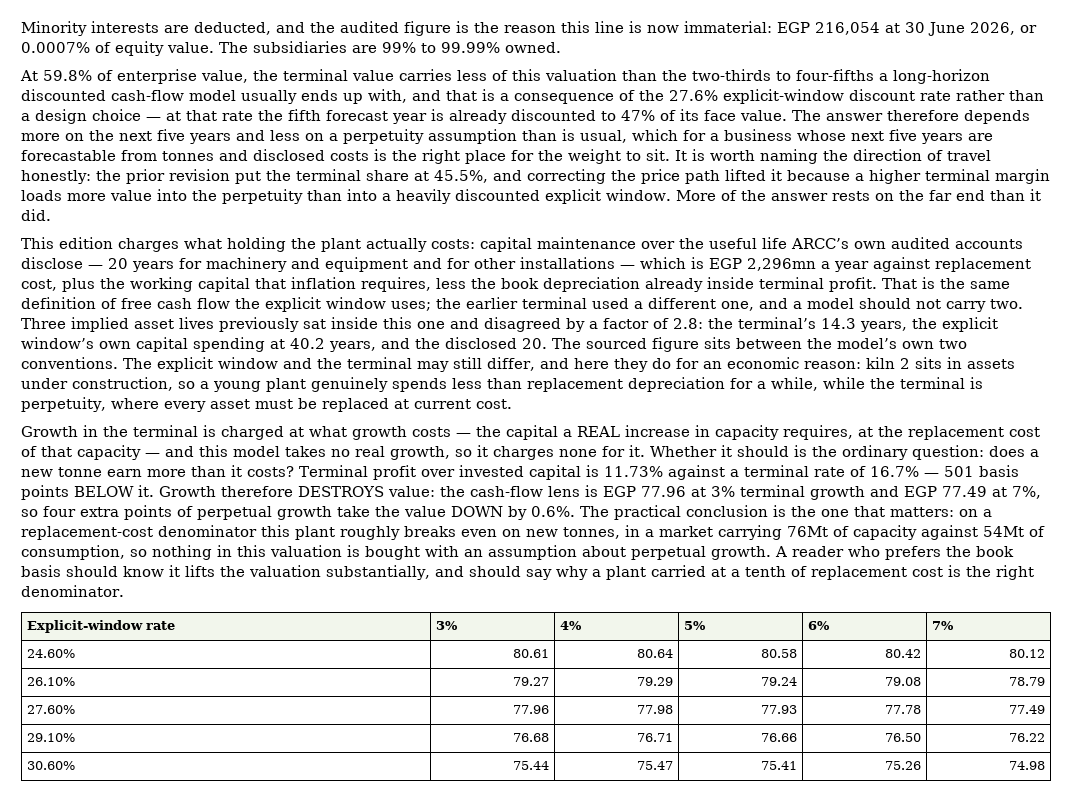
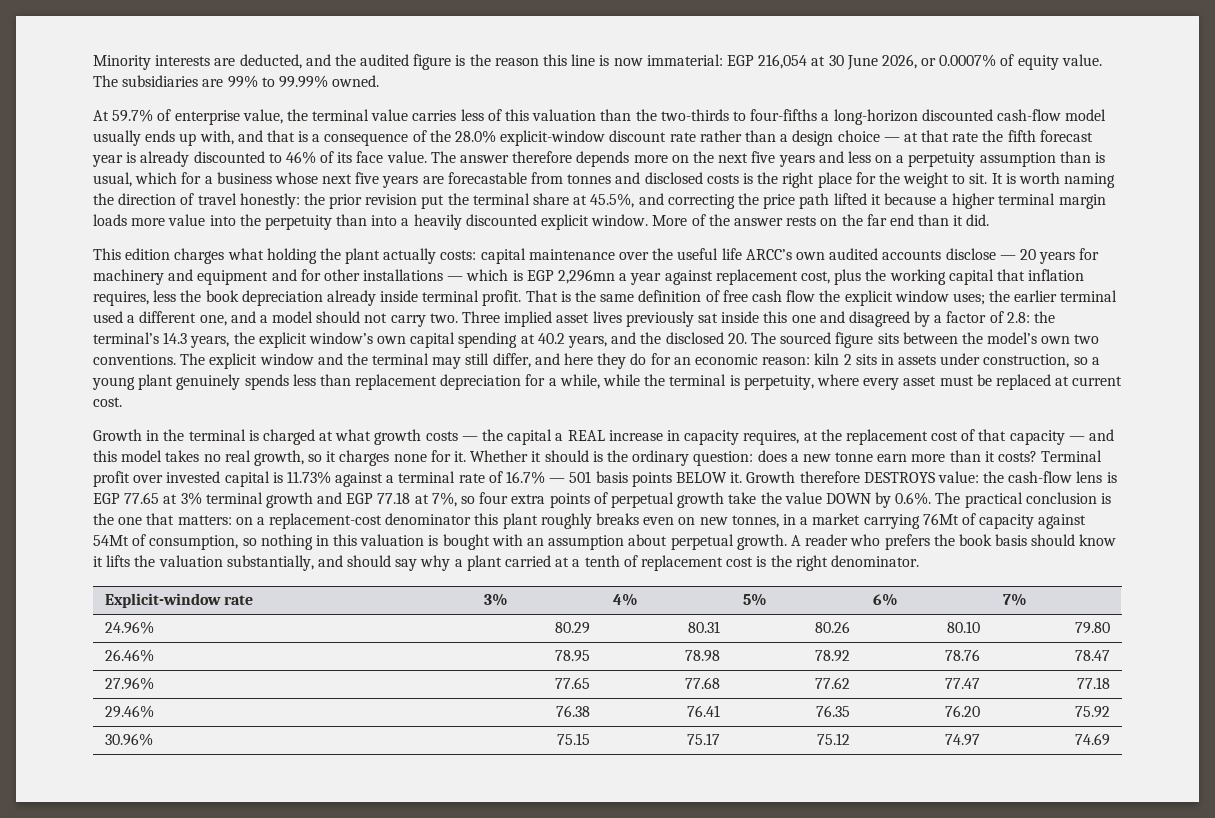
[43,70,92,81] 59.8% -> [112,109,154,122] 59.7%
[669,90,718,101] 27.6% -> [455,130,497,143] 28.0%
[621,110,655,121] 47% -> [285,151,316,164] 46%
[641,486,686,497] 77.96 -> [124,492,160,504] 77.65
[942,486,987,497] 77.49 -> [377,492,411,504] 77.18
[26,649,75,658] [513,649,550,658] [637,649,674,658] [761,649,798,658] [885,649,922,658] [1009,649,1046,658] [26,677,75,686] [513,677,550,686] [637,677,674,686] [761,677,798,686] [885,677,922,686] [1009,677,1046,686] [26,705,75,714] [513,705,550,714] [637,705,674,714] [761,705,798,714] [885,705,922,714] [1009,705,1046,714] [26,733,75,742] [513,733,550,742] [637,733,674,742] [761,733,798,742] [885,733,922,742] [1009,733,1046,742] [26,761,75,770] [513,761,550,770] [637,761,674,770] [761,761,798,770] [885,761,922,770] [1009,761,1046,770] 24.60% | 80.61 | 80.64 | 80.58 | 80.42 | 80.12 // 26.10% | 79.27 | 79.29 | 79.24 | 79.08 | 78.79 // 27.60% | 77.96 | 77.98 | 77.93 | 77.78 | 77.49 // 29.10% | 76.68 | 76.71 | 76.66 | 76.50 | 76.22 // 30.60% | 75.44 | 75.47 | 75.41 | 75.26 | 74.98 -> [104,621,154,634] [555,622,591,634] [688,621,721,633] [815,621,851,633] [947,621,981,633] [1075,622,1111,634] [104,649,154,662] [555,650,591,662] [685,650,721,662] [815,650,851,662] [945,649,981,661] [1075,650,1111,661] [104,677,154,690] [555,677,591,689] [685,677,721,689] [815,677,851,689] [945,678,981,689] [1077,677,1111,689] [104,705,154,718] [556,705,591,717] [687,705,721,717] [816,705,851,717] [945,705,981,717] [1075,706,1111,718] [104,733,153,746] [557,733,591,745] [687,733,721,745] [817,733,851,745] [945,734,981,746] [1075,733,1111,746] 24.96% | 80.29 | 80.31 | 80.26 | 80.10 | 79.80 // 26.46% | 78.95 | 78.98 | 78.92 | 78.76 | 78.47 // 27.96% | 77.65 | 77.68 | 77.62 | 77.47 | 77.18 // 29.46% | 76.38 | 76.41 | 76.35 | 76.20 | 75.92 // 30.96% | 75.15 | 75.17 | 75.12 | 74.97 | 74.69

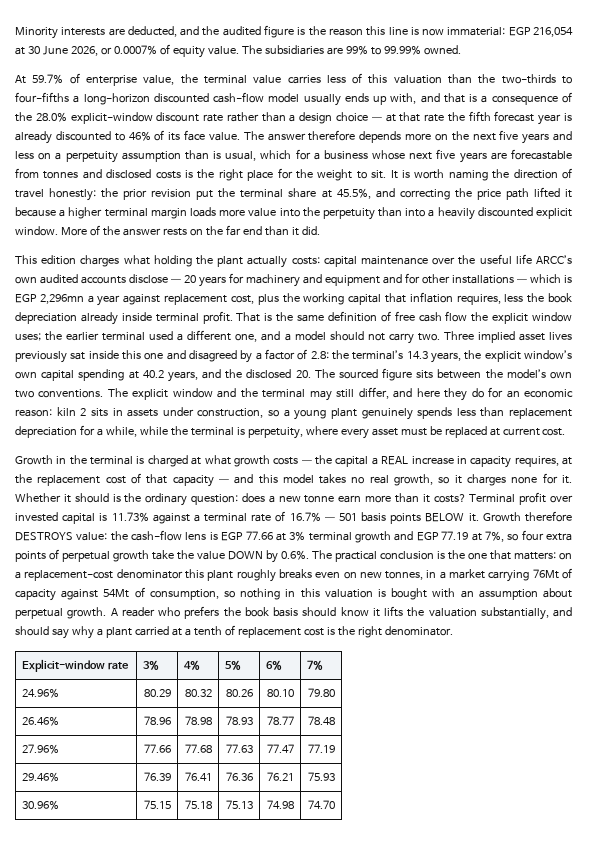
[124,492,160,504] 77.65 -> [245,531,273,540] 77.66
[377,492,411,504] 77.18 -> [441,531,469,540] 77.19
[688,621,721,633] 80.31 -> [185,689,213,697] 80.32
[555,650,591,662] 78.95 -> [144,716,172,725] 78.96
[815,650,851,662] [945,649,981,661] [1075,650,1111,661] 78.92 | 78.76 | 78.47 -> [226,716,254,725] [267,716,295,725] [308,716,336,725] 78.93 | 78.77 | 78.48
[555,677,591,689] 77.65 -> [144,744,172,753] 77.66
[815,677,851,689] 77.62 -> [226,744,254,753] 77.63
[1077,677,1111,689] 77.18 -> [308,744,336,753] 77.19
[556,705,591,717] 76.38 -> [144,772,172,781] 76.39
[816,705,851,717] [945,705,981,717] [1075,706,1111,718] 76.35 | 76.20 | 75.92 -> [226,772,254,781] [267,772,295,781] [308,772,336,781] 76.36 | 76.21 | 75.93
[687,733,721,745] [817,733,851,745] [945,734,981,746] [1075,733,1111,746] 75.17 | 75.12 | 74.97 | 74.69 -> [185,800,213,809] [226,800,254,809] [267,800,295,809] [308,800,336,809] 75.18 | 75.13 | 74.98 | 74.70

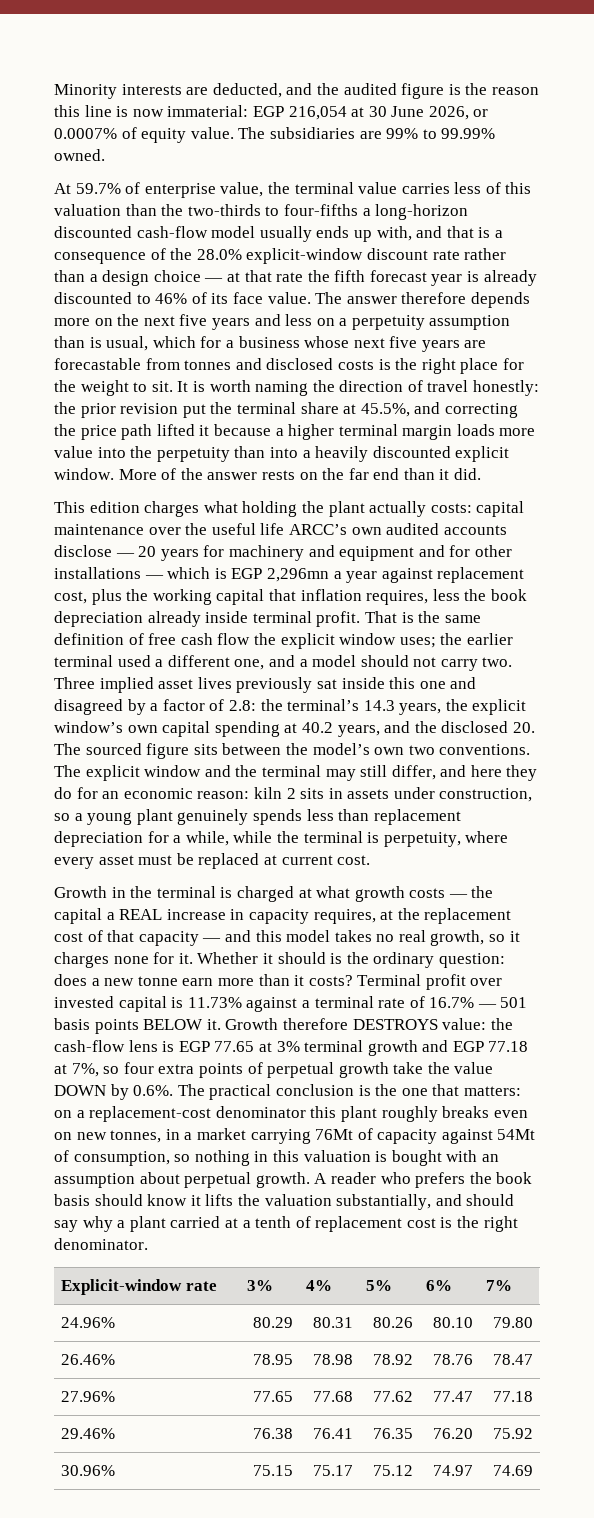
[245,531,273,540] 77.66 -> [214,1041,255,1052] 77.65
[441,531,469,540] 77.19 -> [488,1041,529,1052] 77.18
[185,689,213,697] 80.32 -> [312,1317,353,1328] 80.31
[144,716,172,725] 78.96 -> [252,1354,293,1365] 78.95
[226,716,254,725] [267,716,295,725] [308,716,336,725] 78.93 | 78.77 | 78.48 -> [372,1354,413,1365] [432,1354,473,1365] [492,1354,533,1365] 78.92 | 78.76 | 78.47
[144,744,172,753] 77.66 -> [252,1391,293,1402] 77.65
[226,744,254,753] 77.63 -> [372,1391,413,1402] 77.62
[308,744,336,753] 77.19 -> [492,1391,533,1402] 77.18
[144,772,172,781] 76.39 -> [252,1428,293,1439] 76.38
[226,772,254,781] [267,772,295,781] [308,772,336,781] 76.36 | 76.21 | 75.93 -> [372,1428,413,1439] [432,1428,473,1439] [492,1428,533,1439] 76.35 | 76.20 | 75.92
[185,800,213,809] [226,800,254,809] [267,800,295,809] [308,800,336,809] 75.18 | 75.13 | 74.98 | 74.70 -> [312,1465,353,1476] [372,1465,413,1476] [432,1465,473,1476] [492,1465,533,1476] 75.17 | 75.12 | 74.97 | 74.69

